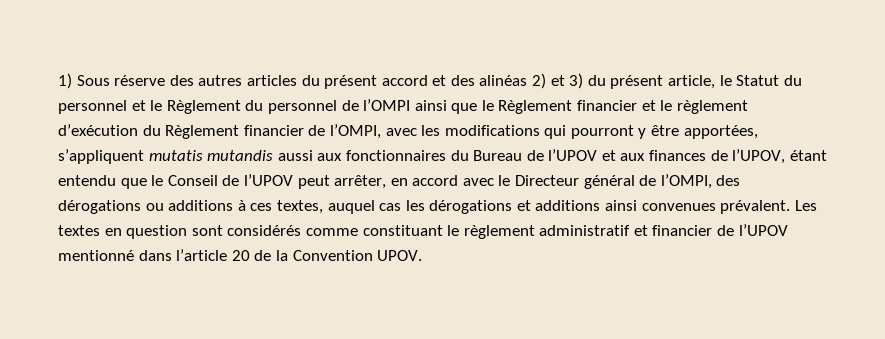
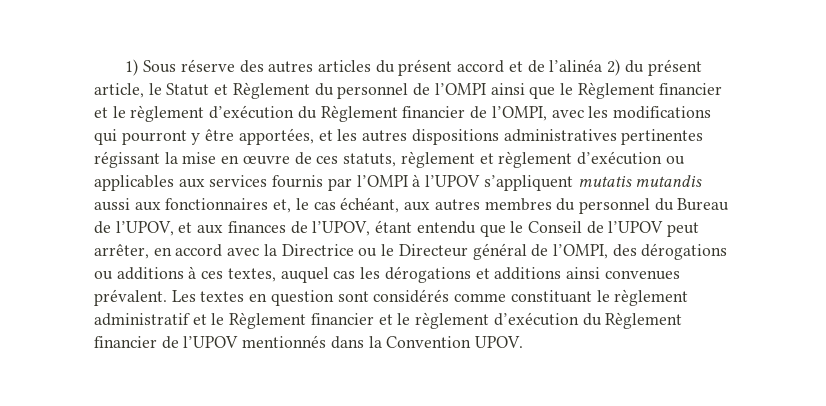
[450,73,584,89] des alinéas 2) et 3) -> [527,59,621,76] de l’alinéa 2)
[783,75,802,86] [58,100,163,114] du personnel et le -> [214,84,229,95] et
(758, 132) none -> [318,129,704,145] [94,151,685,168] [94,174,481,191] et les autres dispositions administratives pertinentes régissant la mise en œuvre de ces statuts, règlement et règlement d’exécution ou applicables aux services fournis par l’OMPI à l’UPOV
(446, 155) none -> [273,197,650,214] et, le cas échéant, aux autres membres du personnel
[548,149,598,161] l’UPOV -> [115,221,174,236] l’UPOV,
(494, 182) none -> [263,244,378,257] la Directrice ou
[652,224,788,236] [58,249,272,261] financier de l’UPOV mentionné dans l’article 20 de -> [211,312,683,329] [94,335,364,349] le Règlement financier et le règlement d’exécution du Règlement financier de l’UPOV mentionnés dans

